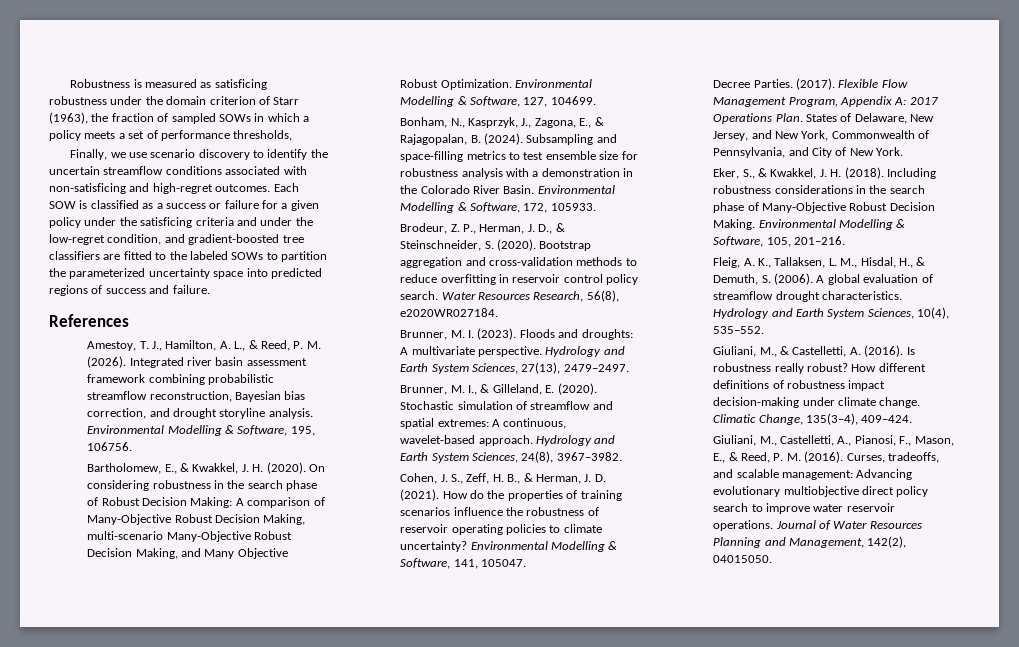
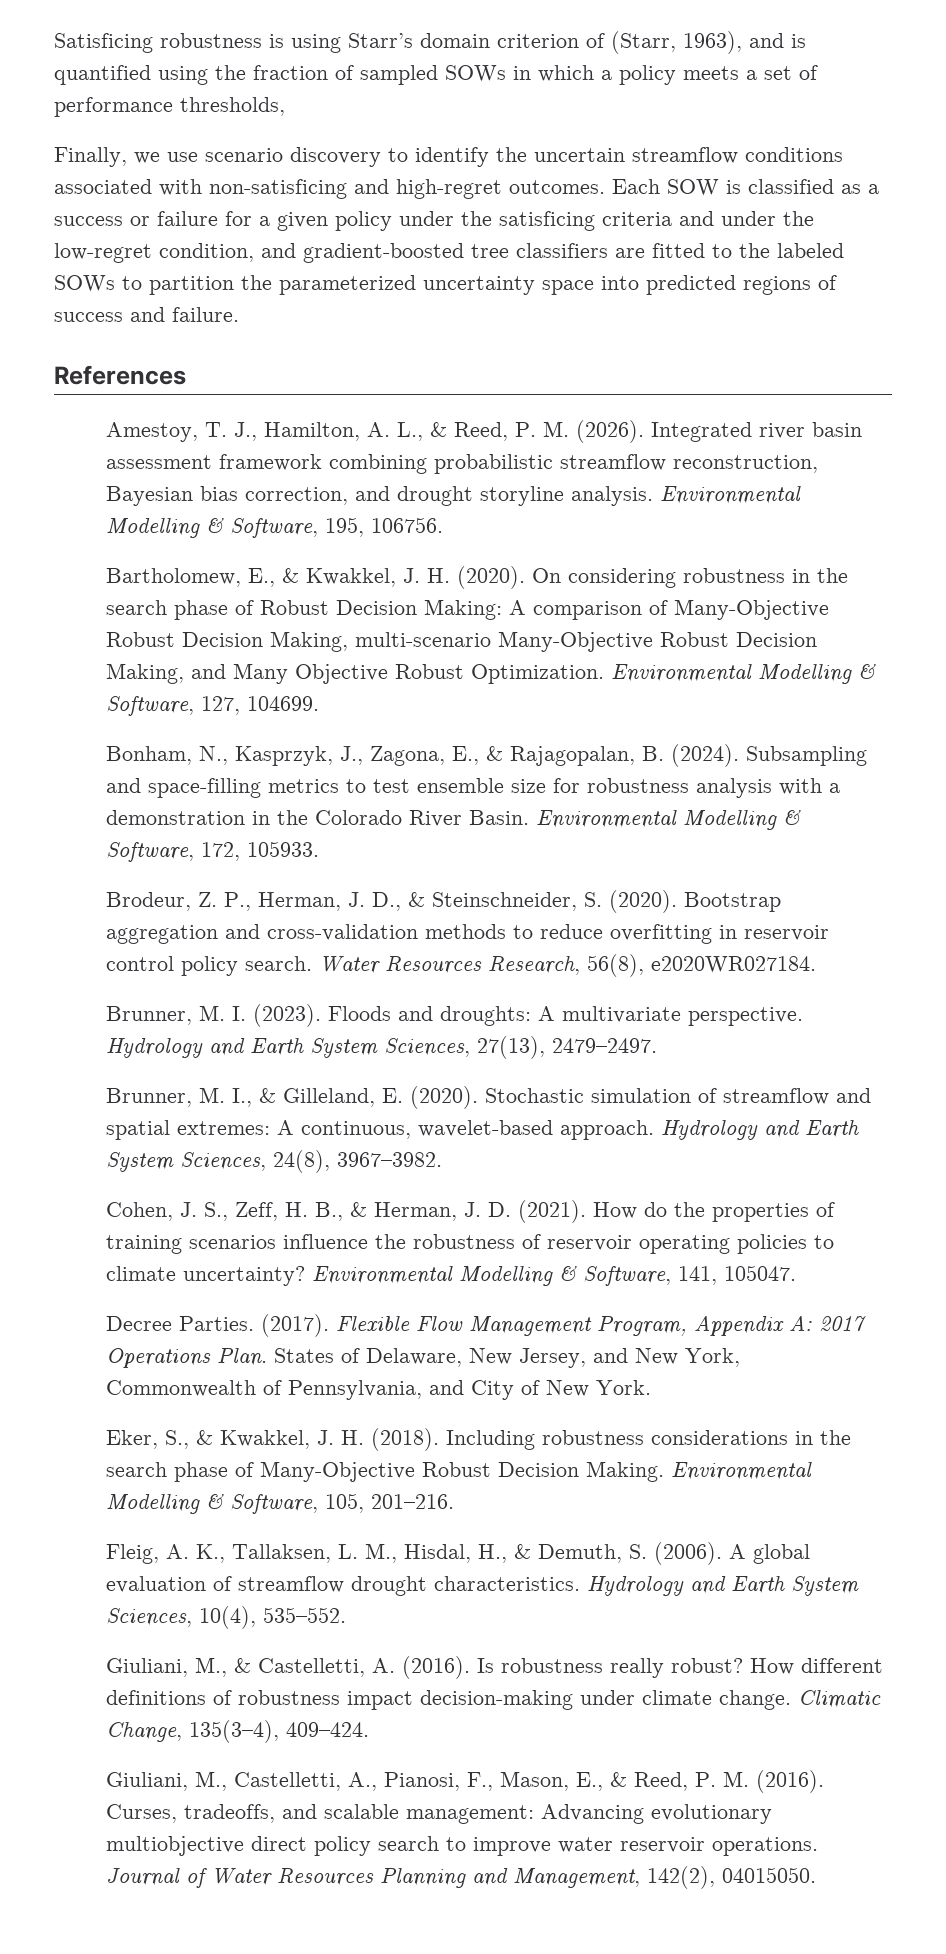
[70,79,267,90] [49,96,300,105] [49,112,88,124] Robustness is measured as satisficing robustness under the domain criterion of Starr (1963), -> [54,31,806,54] [54,65,208,85] Satisficing robustness is using Starr’s domain criterion of (Starr, 1963), and is quantified using

